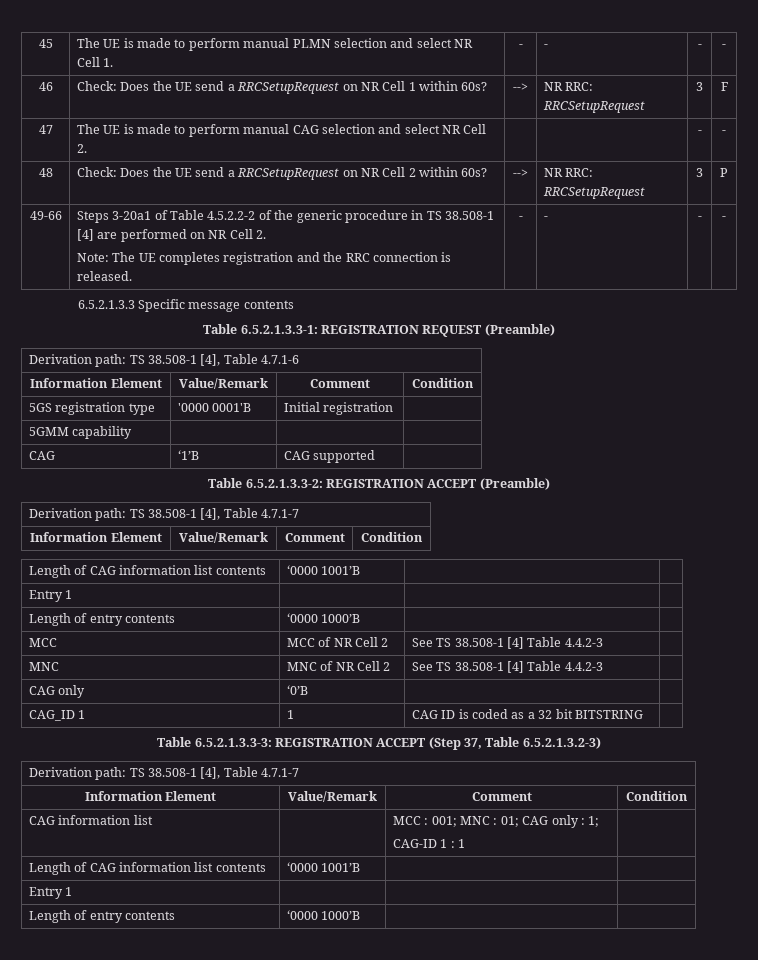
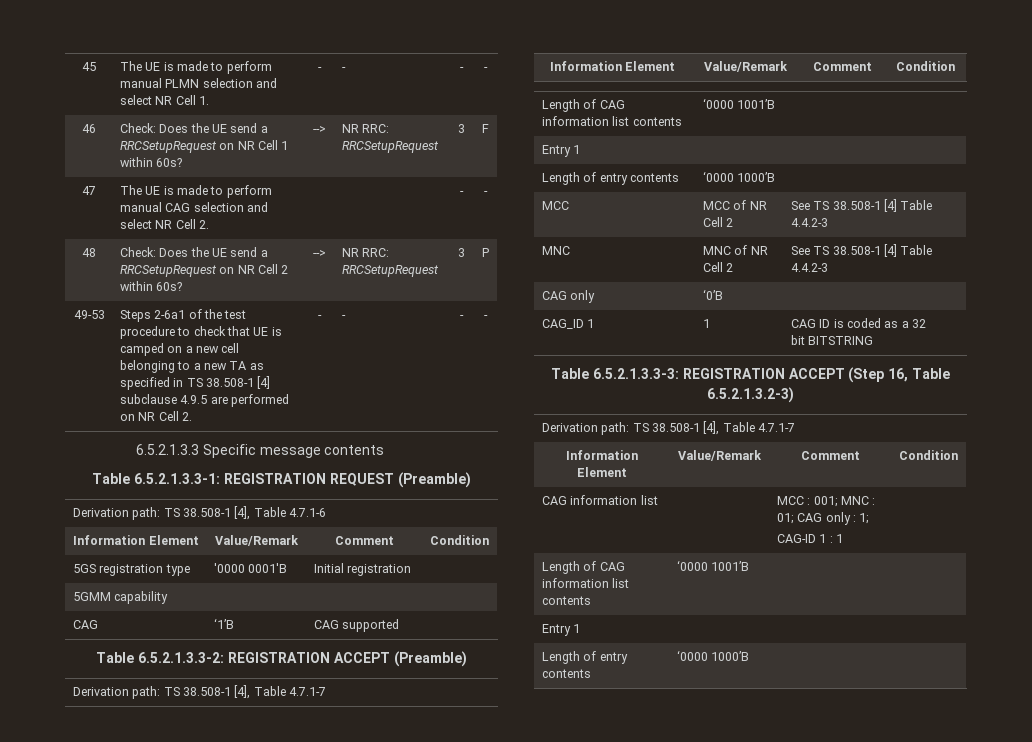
[29,211,62,220] 49-66 -> [73,310,105,319] 49-53
[112,210,408,223] 3-20a1 of Table 4.5.2.2-2 of the generic procedure -> [154,309,247,319] [119,326,282,339] [119,343,240,356] [119,360,264,373] [119,377,170,390] 2-6a1 of the test procedure to check that UE is camped on a new cell belonging to a new TA as specified
(94, 235) none -> [119,394,208,404] subclause 4.9.5
[76,252,452,265] [76,271,132,281] // Note: The UE completes registration and the RRC connection is released. -> (193, 416) none
[464,738,483,749] 37, -> [888,368,909,382] 16,

